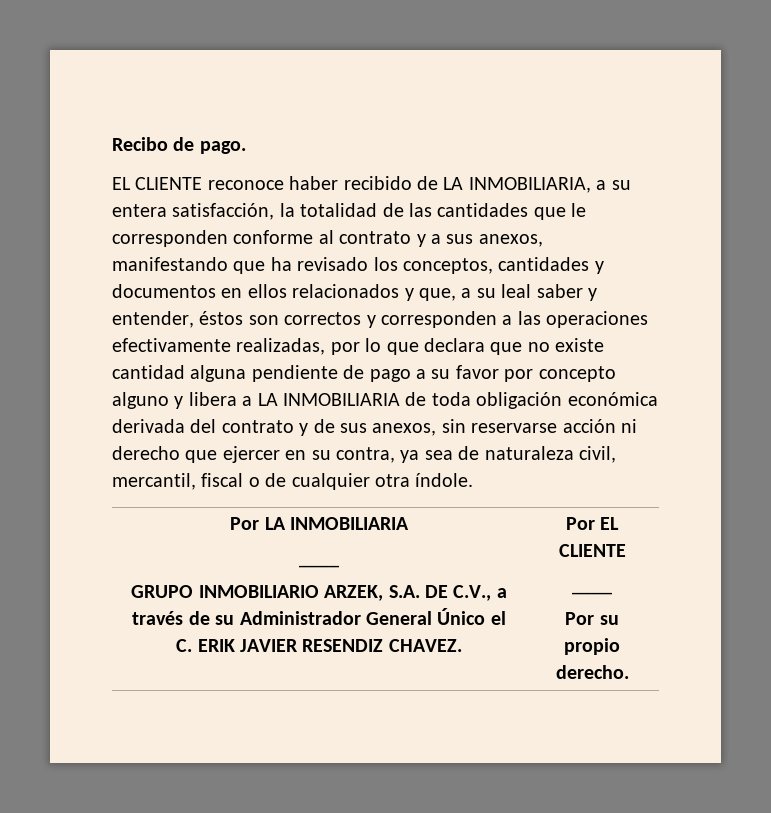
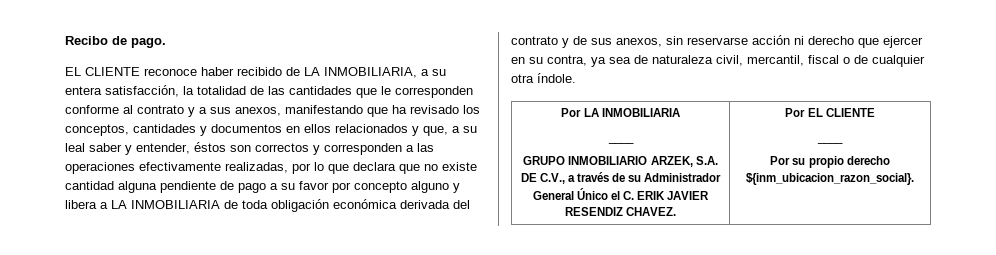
[555,665,629,679] derecho. -> [846,156,890,165] [746,173,914,185] derecho ${inm_ubicacion_razon_social}.

